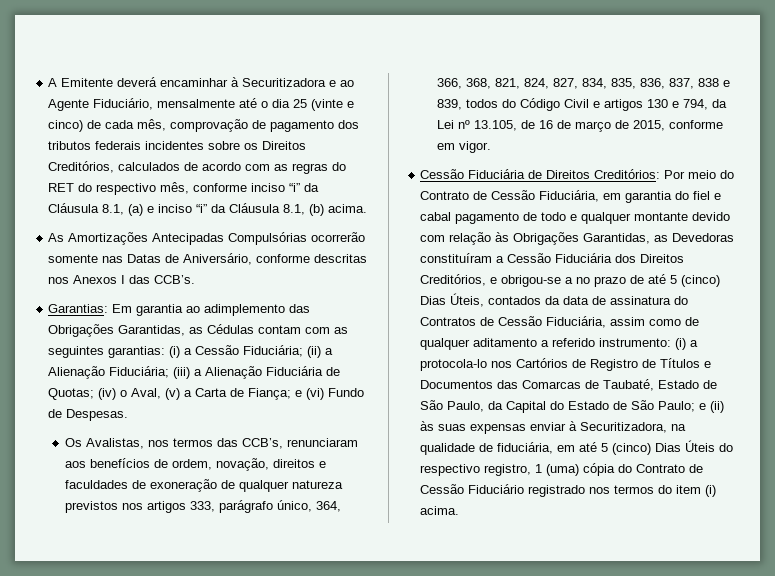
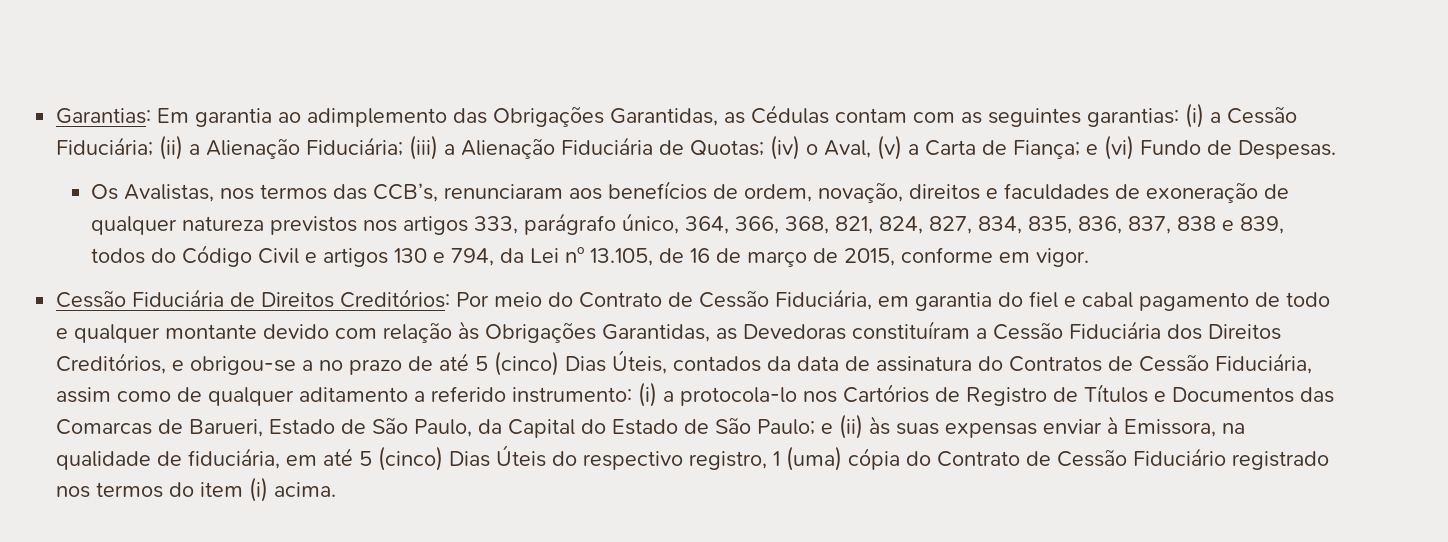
[48,77,355,87] [48,98,355,111] [48,119,360,132] [48,141,307,150] [48,161,347,174] [48,182,320,195] [48,203,368,216] [48,232,366,245] [48,253,368,265] [48,275,196,284] A Emitente deverá encaminhar à Securitizadora e ao Agente Fiduciário, mensalmente até o dia 25 (vinte e cinco) de cada mês, comprovação de pagamento dos tributos federais incidentes sobre os Direitos Creditórios, calculados de acordo com as regras do RET do respectivo mês, conforme inciso “i” da Cláusula 8.1, (a) e inciso “i” da Cláusula 8.1, (b) acima. // As Amortizações Antecipadas Compulsórias ocorrerão somente nas Datas de Aniversário, conforme descritas nos Anexos I das CCB’s. // -> (56, 116) none
[603,379,655,391] Taubaté, -> [189,419,264,437] Barueri,
[580,422,668,433] Securitizadora, -> [1124,419,1217,437] Emissora,

